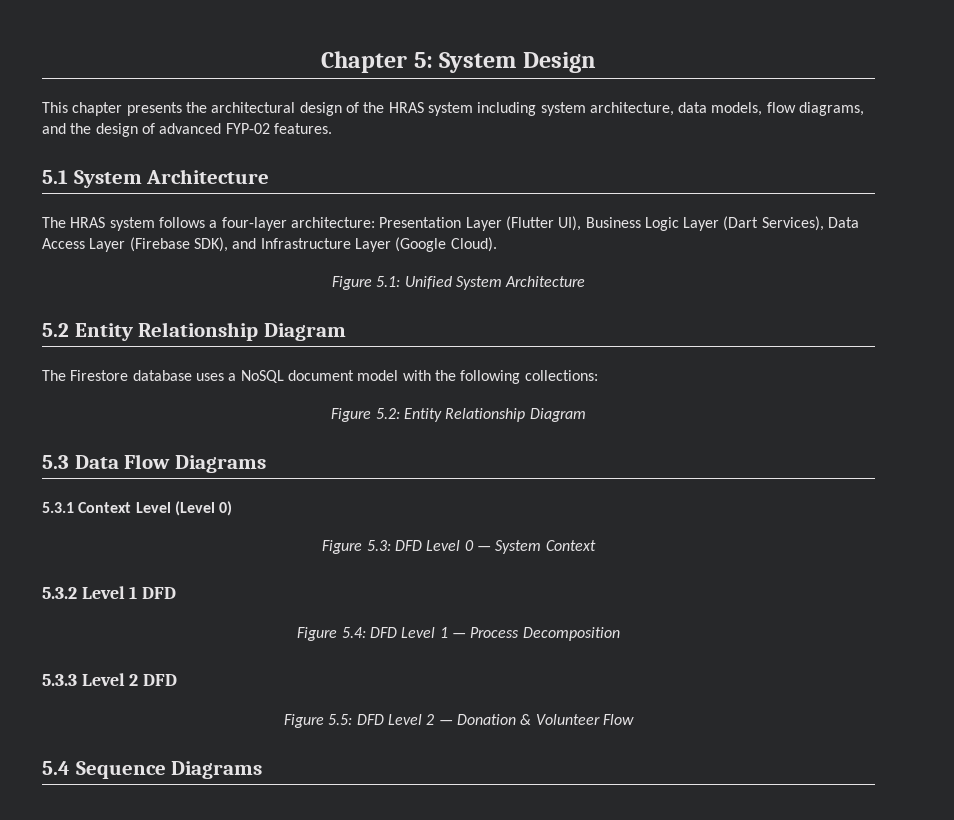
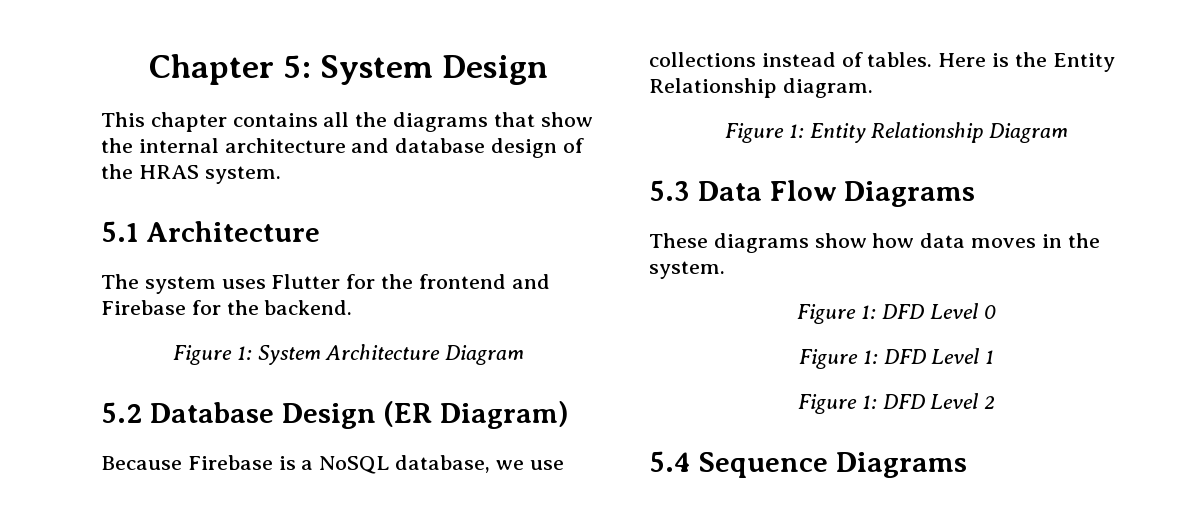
[126,102,865,116] [42,123,332,137] presents the architectural design of the HRAS system including system architecture, data models, flow diagrams, and the design of advanced FYP-02 features. -> [232,112,593,132] [101,138,584,158] [101,164,281,184] contains all the diagrams that show the internal architecture and database design of the HRAS system.
[73,170,142,188] System -> (139, 231) none
[70,216,860,231] [42,237,497,252] [331,276,586,290] HRAS system follows a four-layer architecture: Presentation Layer (Flutter UI), Business Logic Layer (Dart Services), Data Access Layer (Firebase SDK), and Infrastructure Layer (Google Cloud). // Figure 5.1: Unified System Architecture -> [144,274,550,294] [101,300,353,315] [172,344,525,365] system uses Flutter for the frontend and Firebase for the backend. // Figure 1: System Architecture Diagram
[74,322,346,341] [42,370,598,384] [331,408,400,422] Entity Relationship Diagram // The Firestore database uses a NoSQL document model with the following collections: // Figure 5.2: -> [149,401,570,429] [101,455,564,474] [649,52,1115,72] [649,78,873,98] [724,123,804,143] Database Design (ER Diagram) // Because Firebase is a NoSQL database, we use collections instead of tables. Here is the Entity Relationship diagram. // Figure 1:
[42,501,233,516] [322,540,391,554] 5.3.1 Context Level (Level 0) // Figure 5.3: -> [649,233,1100,253] [649,261,725,279] [797,304,877,324] These diagrams show how data moves in the system. // Figure 1:
[476,540,596,554] [42,586,177,599] [297,627,366,641] — System Context // 5.3.2 Level 1 DFD // Figure 5.4: -> [798,349,878,369] // Figure 1:
[451,627,620,641] [42,673,178,686] [284,714,353,728] — Process Decomposition // 5.3.3 Level 2 DFD // Figure 5.5: -> [797,394,877,414] // Figure 1:
[438,714,634,725] — Donation & Volunteer Flow -> (996, 402) none

